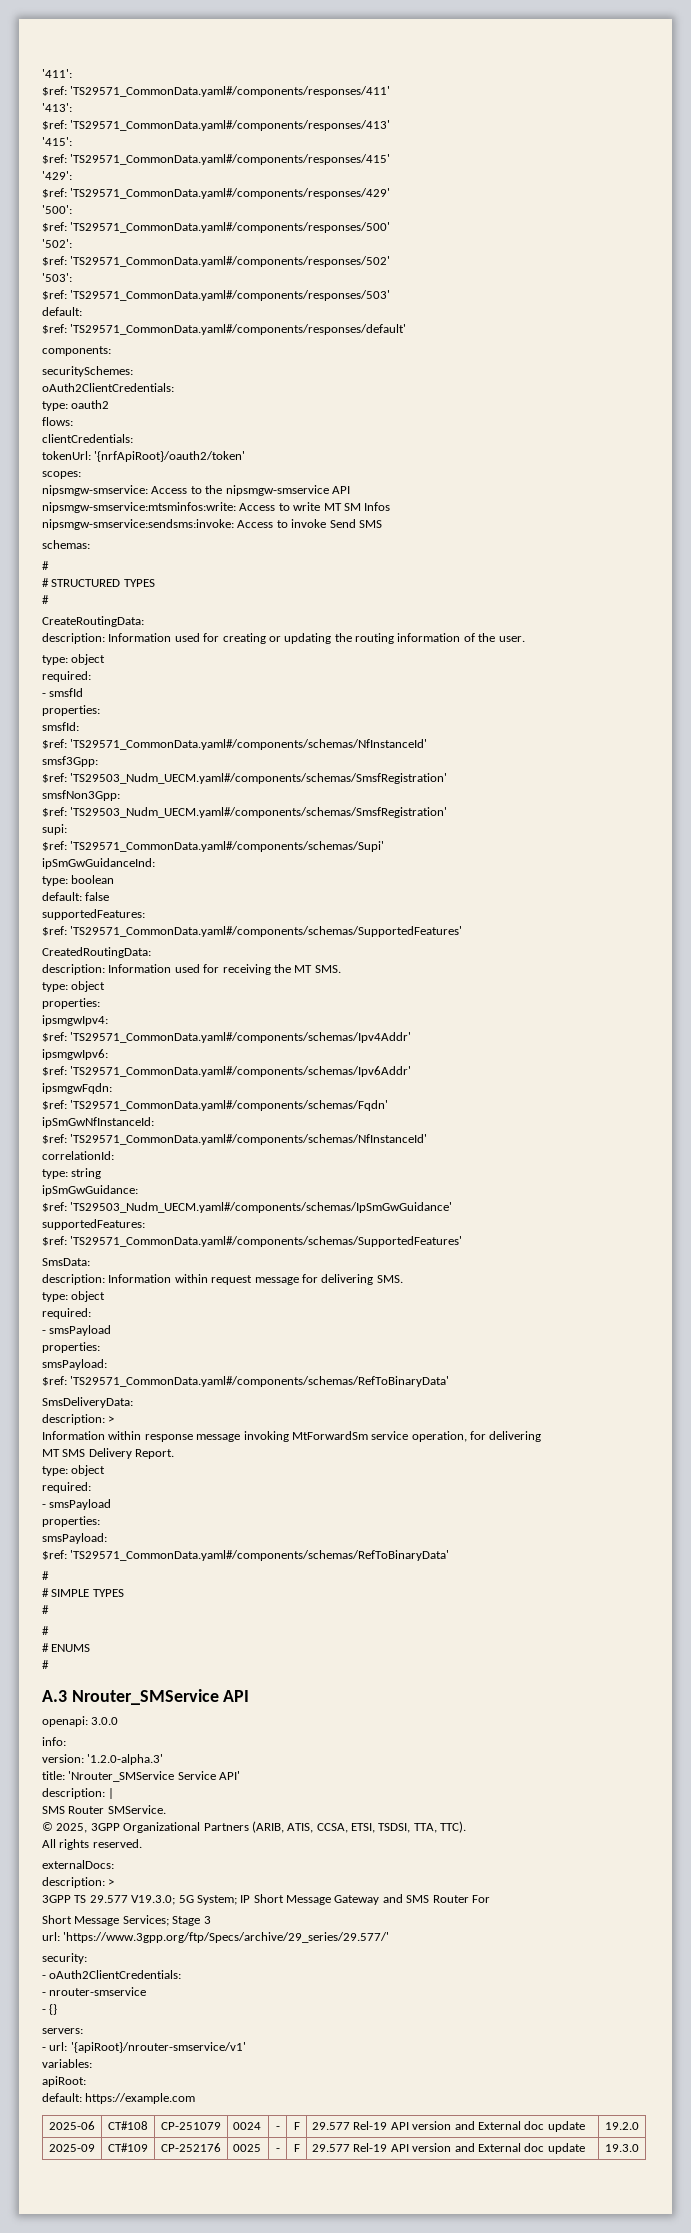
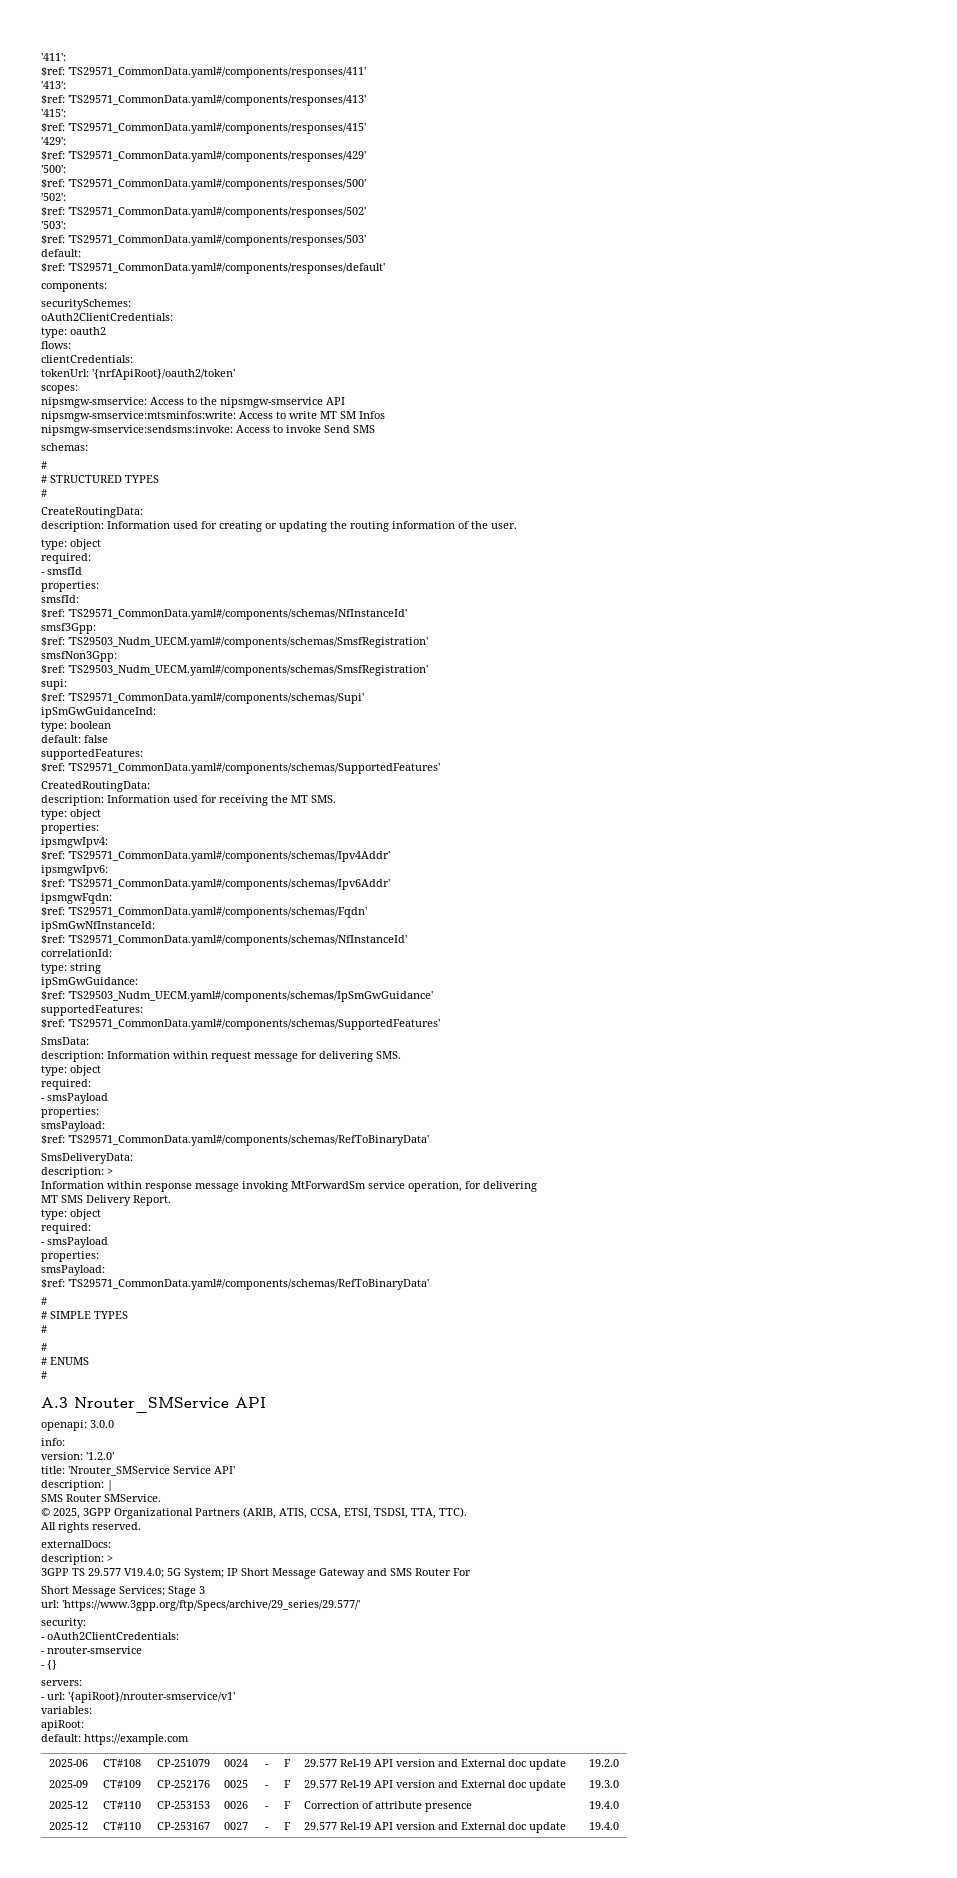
[87,1754,164,1765] '1.2.0-alpha.3' -> [86,1452,114,1460] '1.2.0'
[131,1895,176,1905] V19.3.0; -> [124,1568,164,1578] V19.4.0;
(639, 2148) none -> [49,1801,88,1809] [103,1801,141,1809] [156,1801,210,1809] [224,1801,249,1809] [265,1806,269,1809] [284,1801,291,1809] [304,1801,473,1812] [588,1801,619,1809] [49,1822,88,1830] [103,1822,141,1830] [156,1822,210,1830] [224,1822,249,1830] [265,1827,269,1830] [284,1822,291,1830] [304,1822,567,1833] [588,1822,619,1830] // 2025-12 | CT#110 | CP-253153 | 0026 | - | F | Correction of attribute presence | 19.4.0 // 2025-12 | CT#110 | CP-253167 | 0027 | - | F | 29.577 Rel-19 API version and External doc update | 19.4.0

